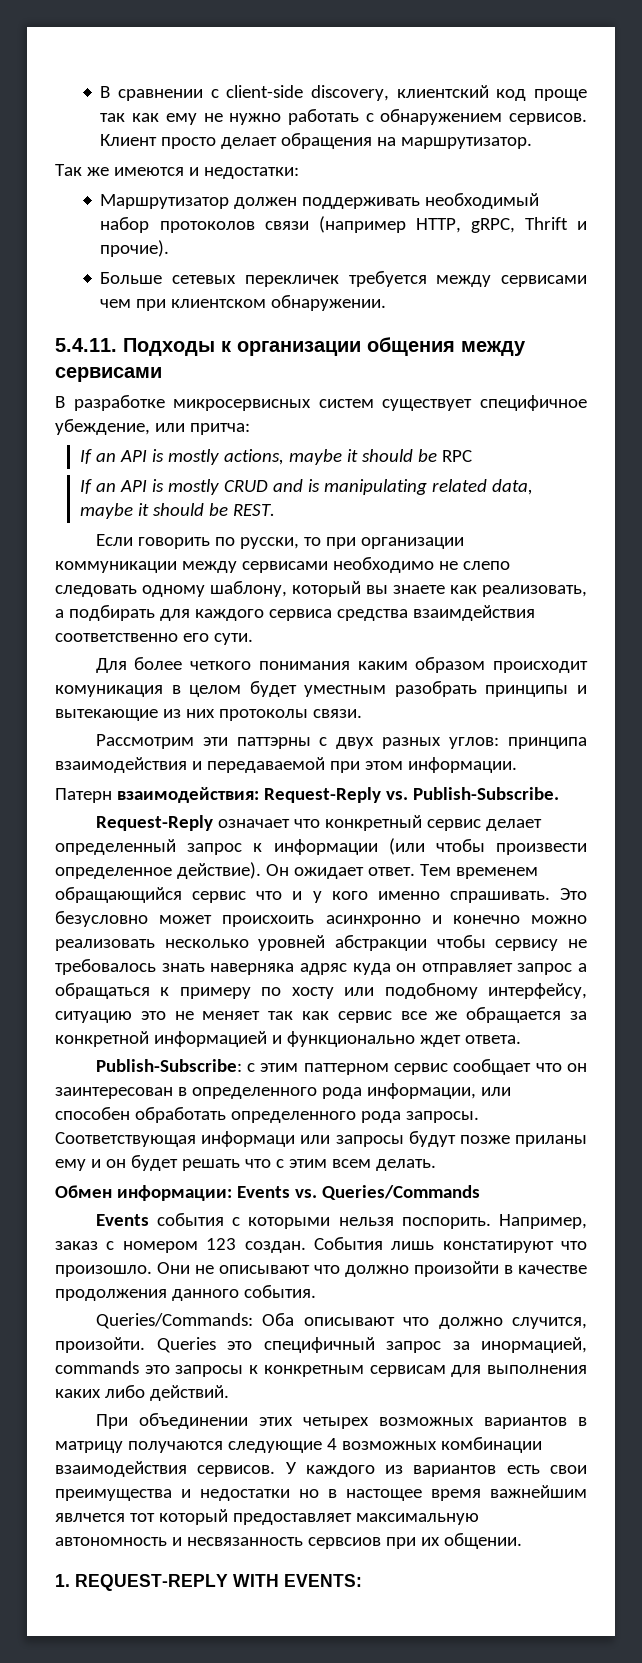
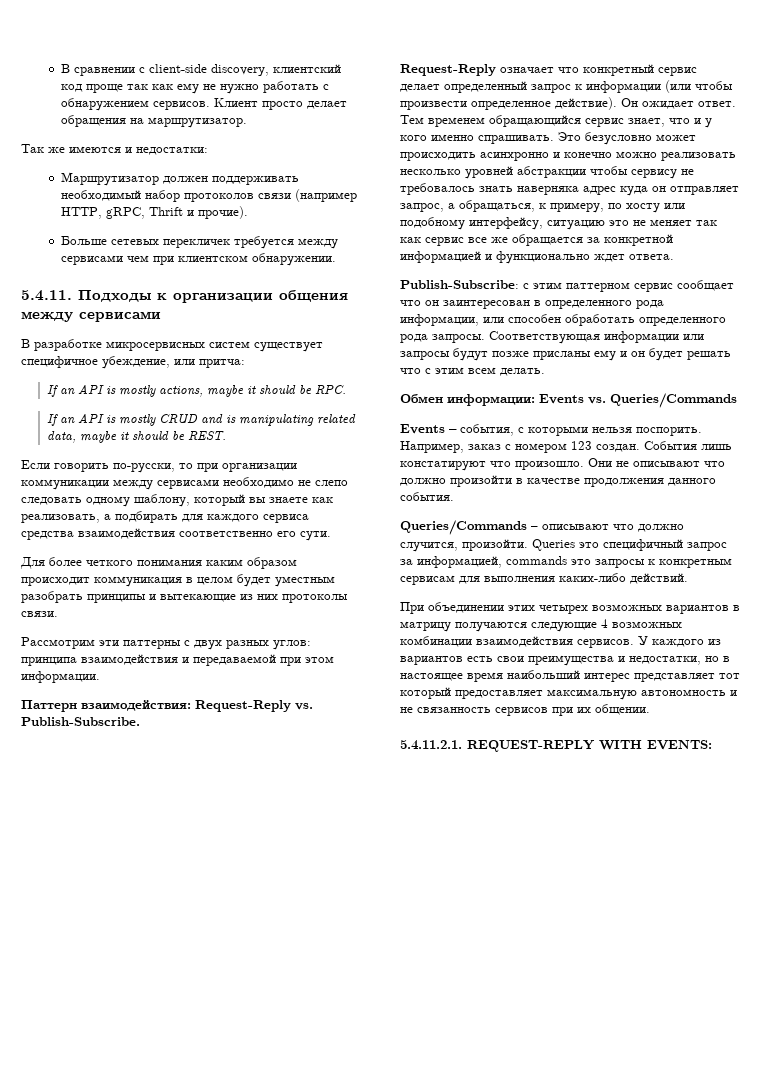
[442,450,473,462] RPC -> [314,385,346,394] RPC.
[214,537,299,549] по русски, -> [113,463,175,473] по-русски,
[412,605,535,621] взаимдействия -> [78,528,175,539] взаимодействия
[55,685,163,697] комуникация -> [94,576,182,587] коммуникация
[236,737,311,749] паттэрны -> [123,640,181,649] паттерны
[55,788,112,803] Патерн -> [21,700,77,712] Паттерн
(247, 897) none -> [628,118,665,127] знает,
[222,915,315,927] происхоить -> [400,152,476,161] происходить
[299,963,347,975] адряс -> [583,186,616,195] адрес
[517,963,587,975] [55,983,251,999] запрос а обращаться к примеру -> [400,200,604,213] запрос, а обращаться, к примеру,
[201,1131,296,1147] информаци -> [604,331,679,343] информации
[515,1135,587,1147] приланы -> [533,351,591,360] присланы
[156,1213,224,1226] события -> [449,424,514,436] – события,
[95,1313,295,1329] Queries/Commands: Оба -> [400,520,538,535] Queries/Commands –
[481,1337,587,1353] инормацией, -> [417,556,502,568] информацией,
[55,1385,145,1398] каких либо -> [559,573,626,582] каких-либо
[200,1489,290,1501] недостатки -> [629,656,701,665] недостатки,
[346,1485,587,1501] [55,1513,125,1522] настощее время важнейшим явлчется -> [400,670,715,682] настоящее время наибольший интерес представляет
[186,1537,381,1549] несвязанность сервсиов -> [400,707,548,716] не связанность сервисов
[55,1574,70,1587] 1. -> [400,740,462,750] 5.4.11.2.1.

